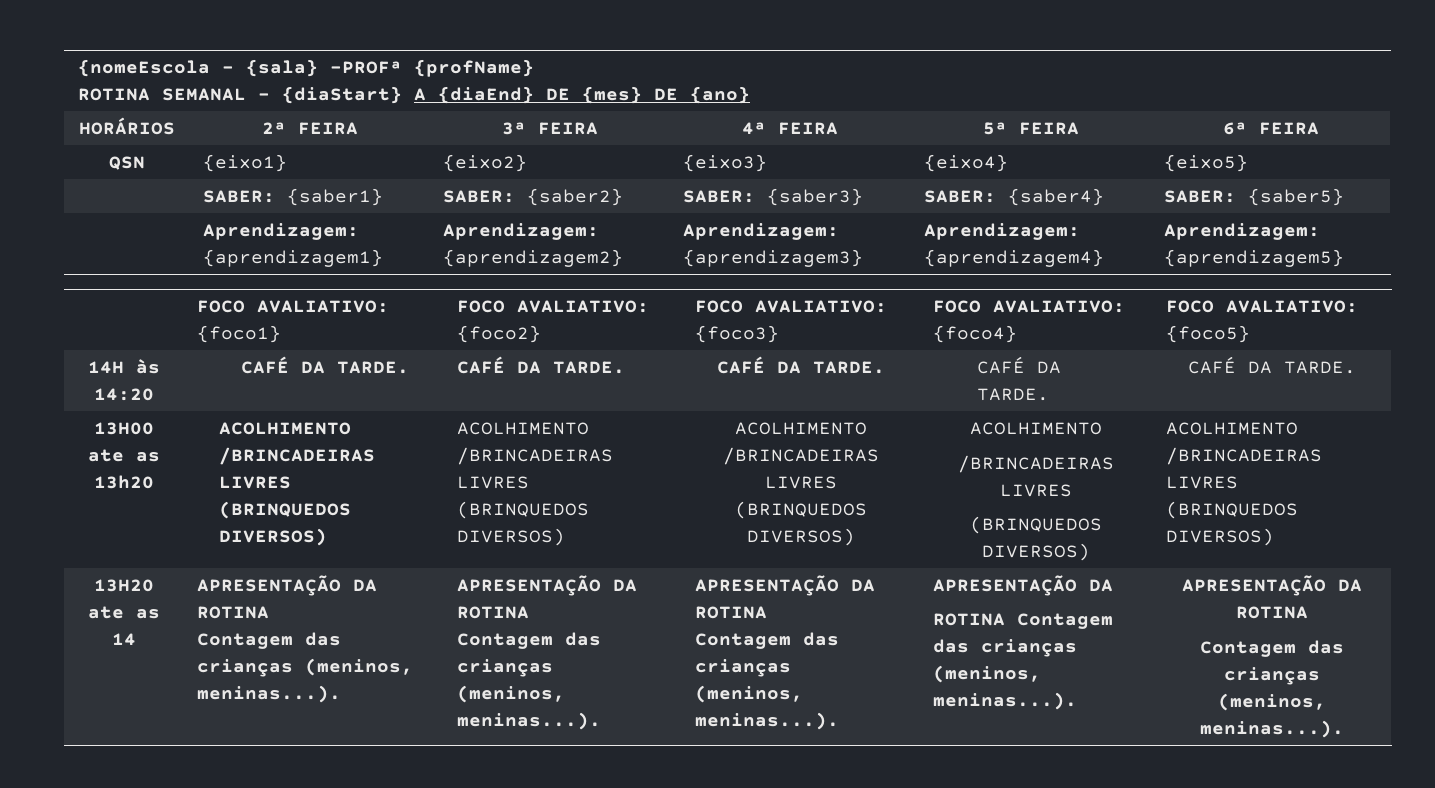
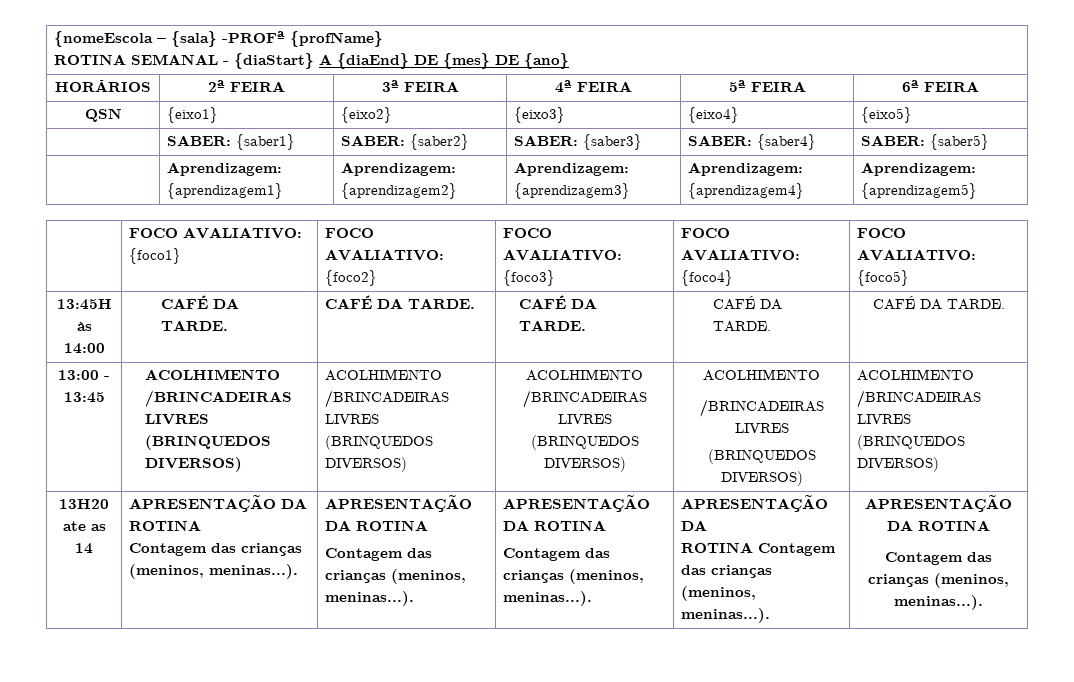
[88,359,160,374] [94,388,154,401] 14H às 14:20 -> [56,299,112,310] [76,321,92,331] [63,343,105,354] 13:45H às 14:00
[94,422,154,435] [88,449,160,462] [94,475,154,489] 13H00 ate as 13h20 -> [58,370,110,380] [63,392,105,403] 13:00 - 13:45

